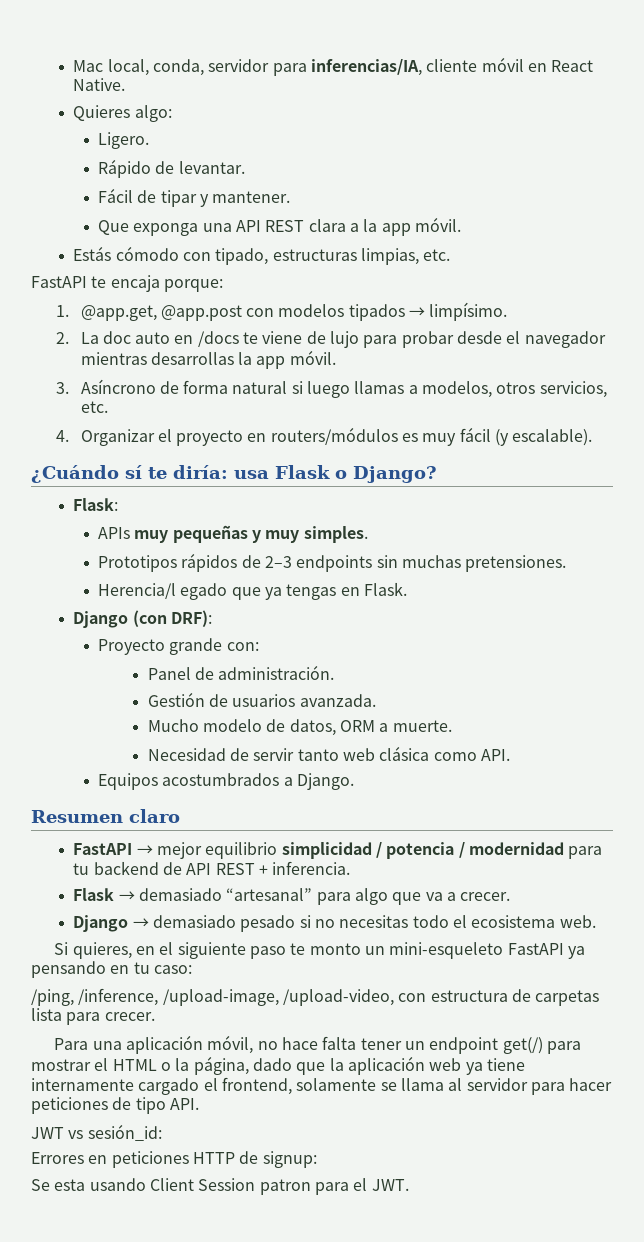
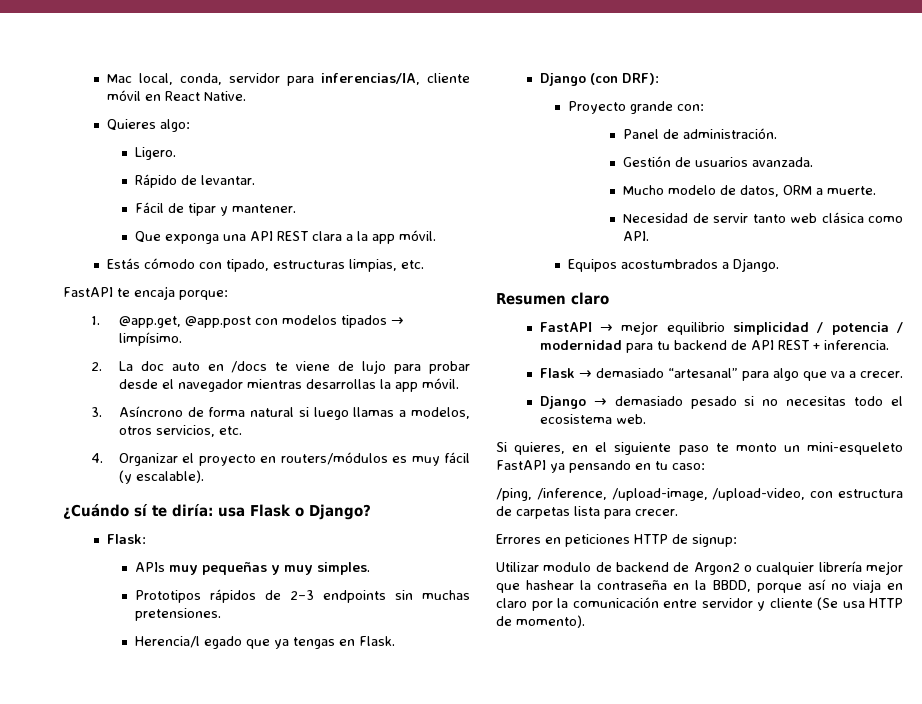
[54,1035,581,1054] [31,1056,525,1075] [31,1077,613,1095] [31,1097,199,1114] [31,1124,162,1141] // Para una aplicación móvil, no hace falta tener un endpoint get(/) para mostrar el HTML o la página, dado que la aplicación web ya tiene internamente cargado el frontend, solamente se llama al servidor para hacer peticiones de tipo API. // JWT vs sesión_id: -> (678, 512) none
[31,1178,409,1195] Se esta usando Client Session patron para el JWT. -> [496,561,903,575] [496,579,903,593] [496,597,903,611] [496,615,585,628] Utilizar modulo de backend de Argon2 o cualquier librería mejor que hashear la contraseña en la BBDD, porque así no viaja en claro por la comunicación entre servidor y cliente (Se usa HTTP de momento).

